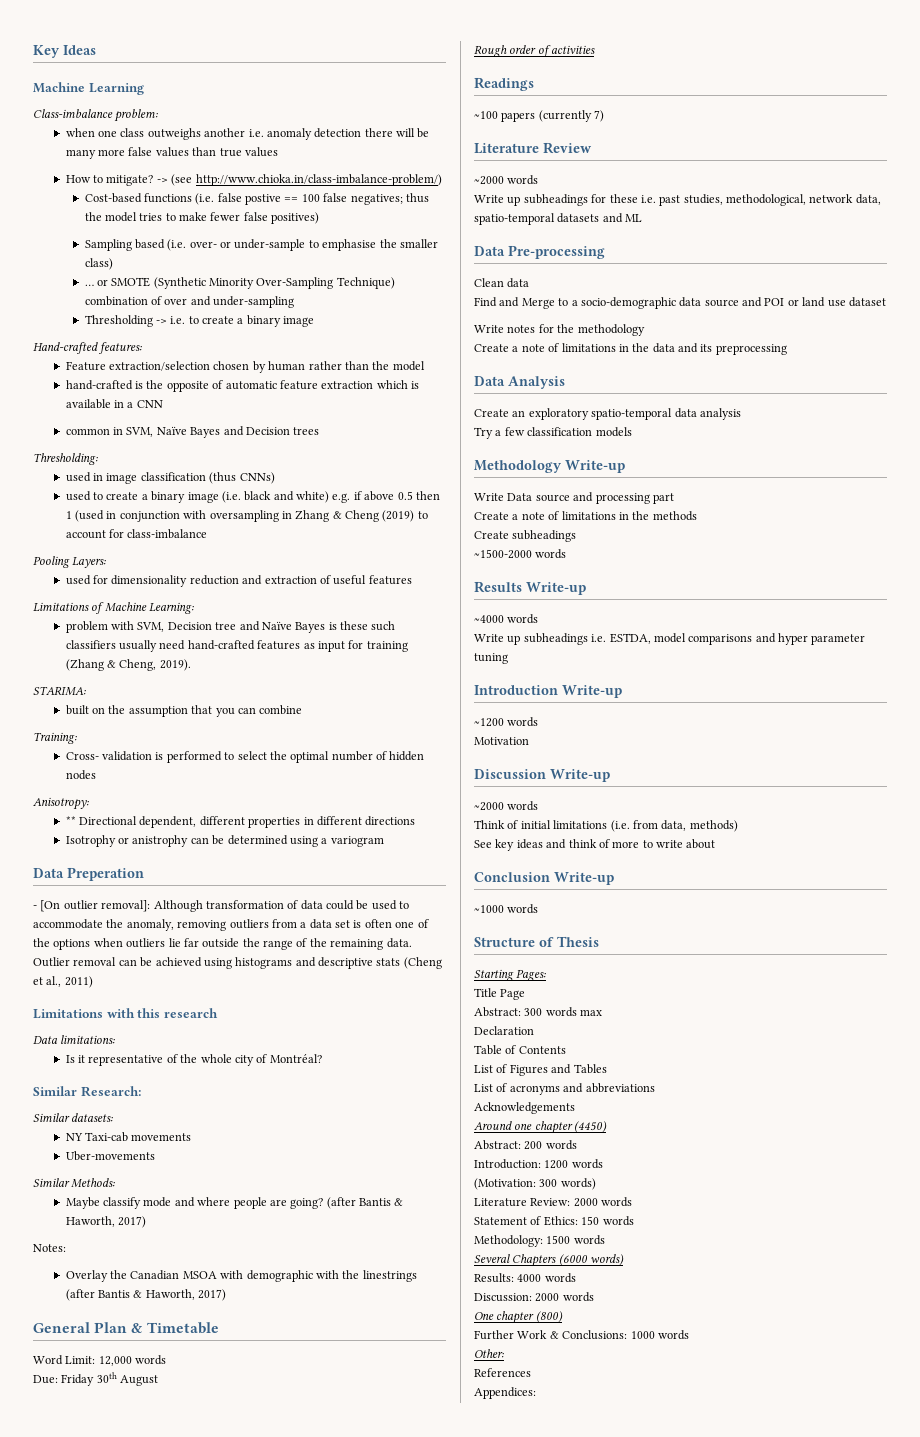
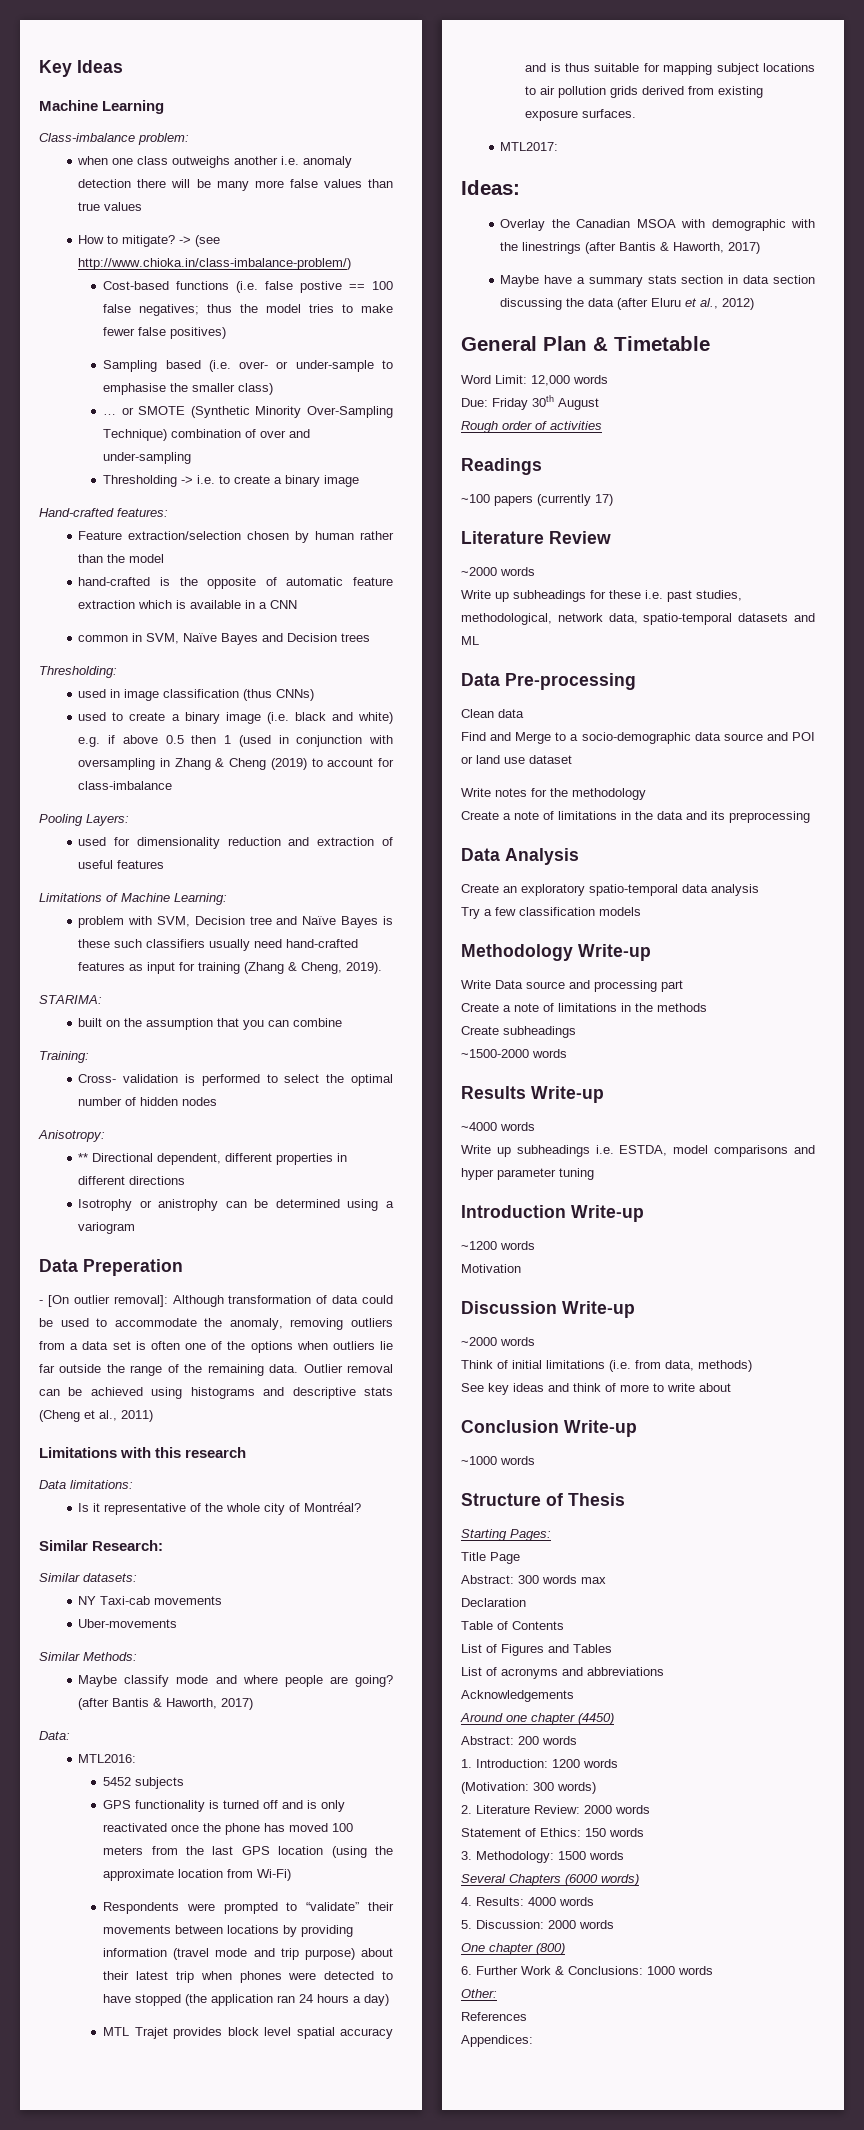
[33,1244,66,1252] Notes: -> [39,1731,70,1740] [78,1754,137,1763] [103,1777,185,1789] [103,1800,346,1812] [103,1823,354,1835] [103,1846,393,1858] [103,1869,292,1881] [103,1902,394,1914] [103,1925,354,1937] [103,1948,393,1960] [103,1971,393,1983] [103,1994,390,2006] [103,2027,393,2039] [525,63,815,75] [525,86,764,98] [525,109,637,121] [500,142,559,151] [461,180,520,195] Data: // MTL2016: // 5452 subjects // GPS functionality is turned off and is only reactivated once the phone has moved 100 meters from the last GPS location (using the approximate location from Wi-Fi) // Respondents were prompted to “validate” their movements between locations by providing information (travel mode and trip purpose) about their latest trip when phones were detected to have stopped (the application ran 24 hours a day) // MTL Trajet provides block level spatial accuracy and is thus suitable for mapping subject locations to air pollution grids derived from existing exposure surfaces. // MTL2017: // Ideas:
(227, 1295) none -> [500,275,815,287] [500,298,755,310] // Maybe have a summary stats section in data section discussing the data (after Eluru et al., 2012)
[594,110,605,122] 7) -> [595,494,613,506] 17)
(577, 1145) none -> [461,1759,472,1768] 1.
(596, 1184) none -> [461,1805,472,1814] 2.
(634, 1221) none -> [461,1851,472,1860] 3.
(625, 1260) none -> [461,1897,472,1906] 4.
(576, 1278) none -> [461,1920,472,1929] 5.
(563, 1317) none -> [461,1966,472,1975] 6.

